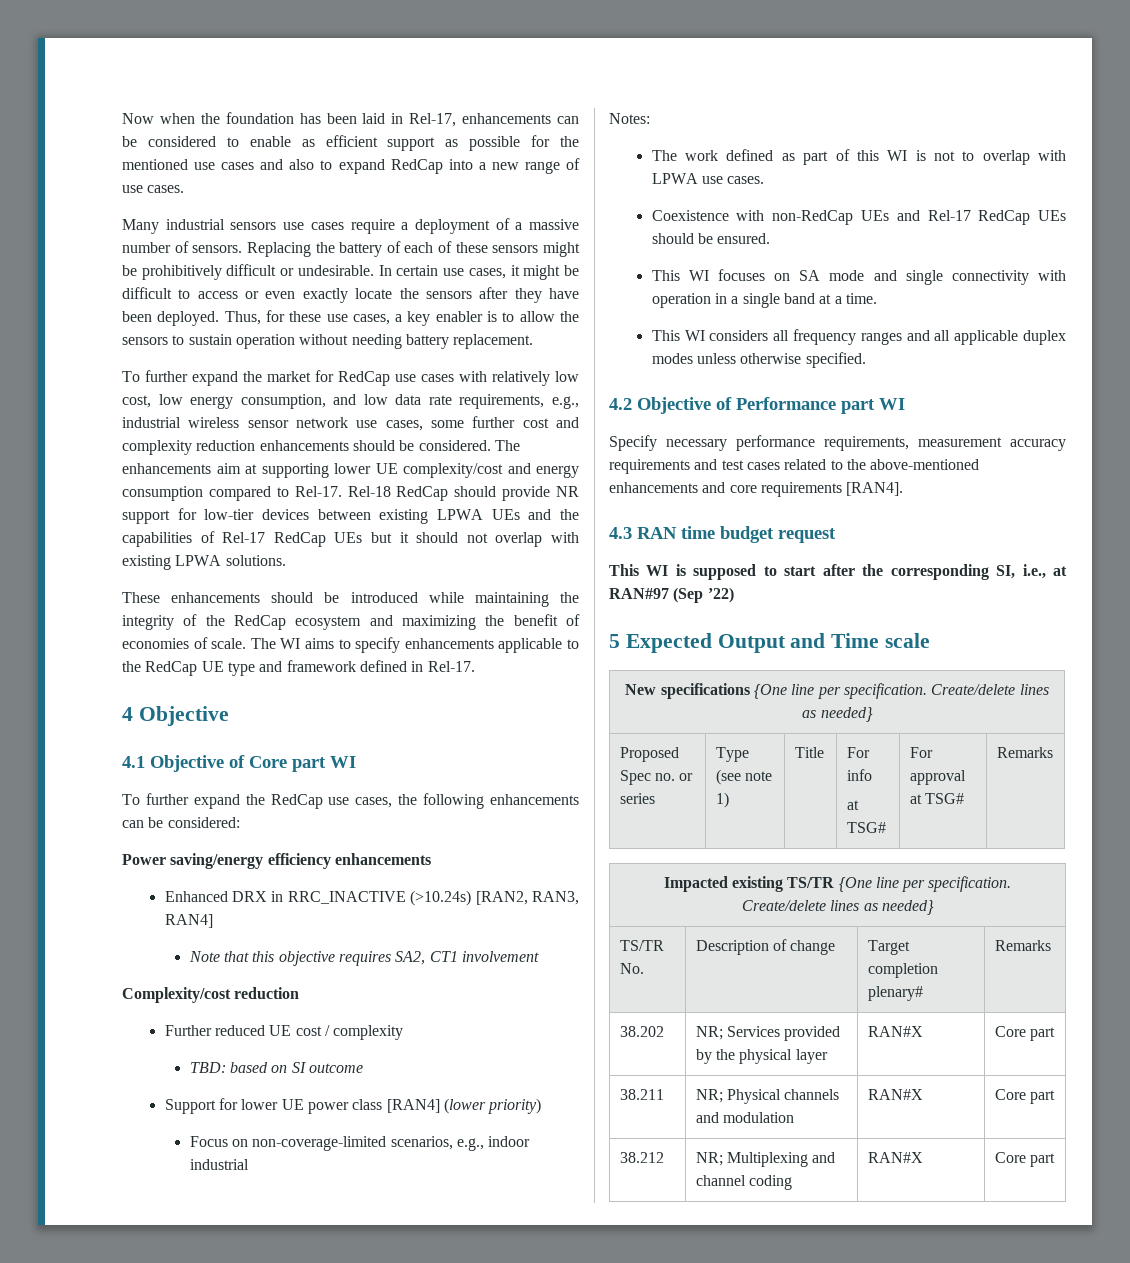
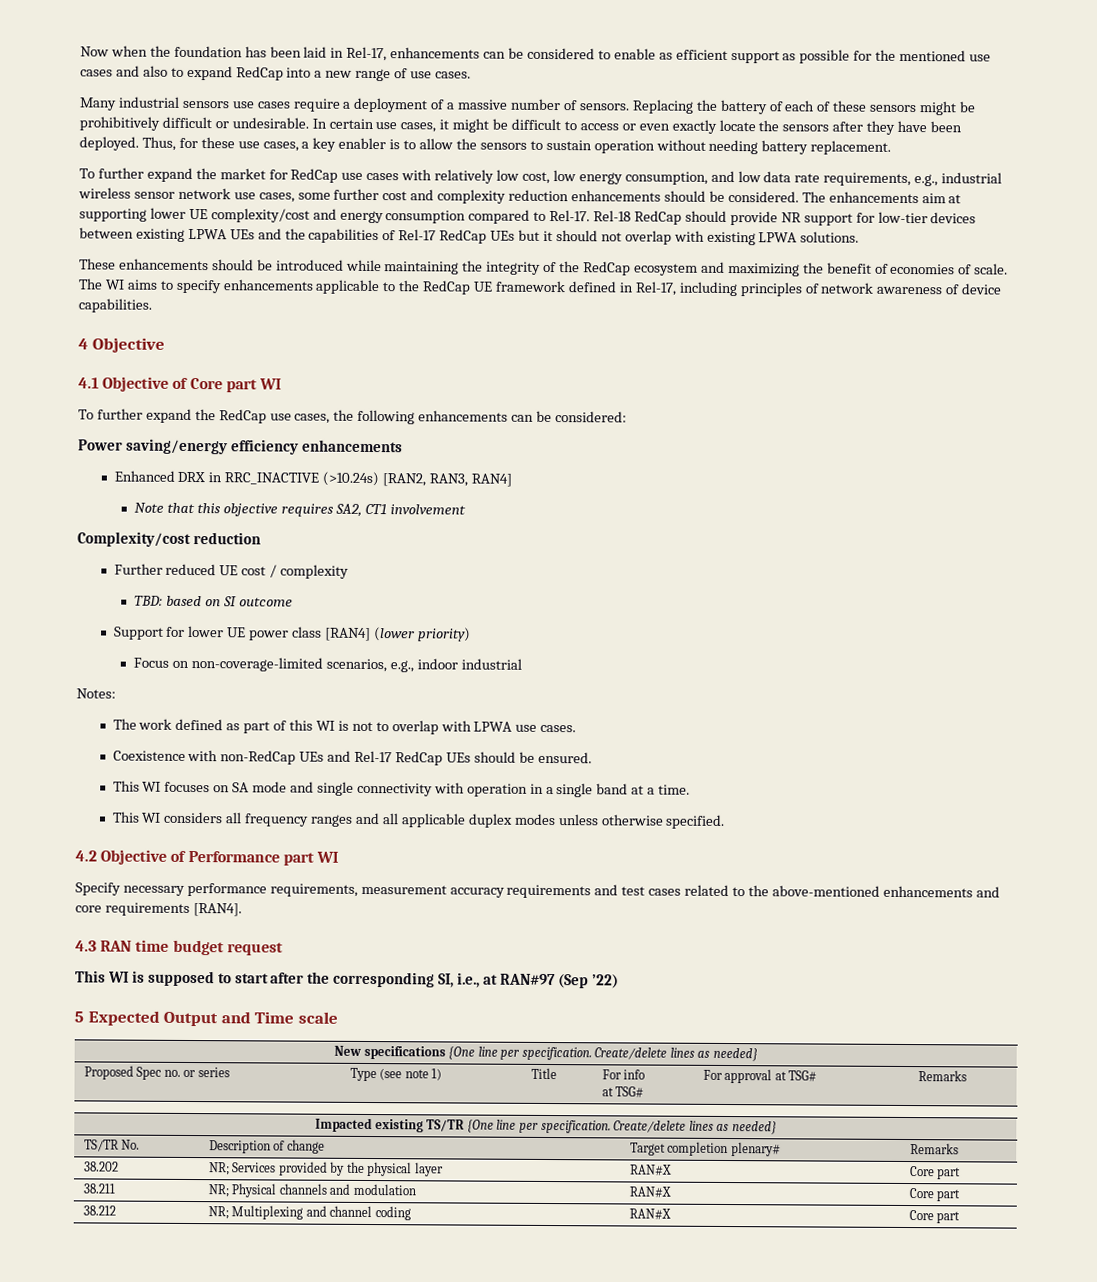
[227,661,283,676] type and -> (494, 286) none
[427,661,475,672] Rel-17. -> [634,281,1003,297] [78,298,152,313] Rel-17, including principles of network awareness of device capabilities.

